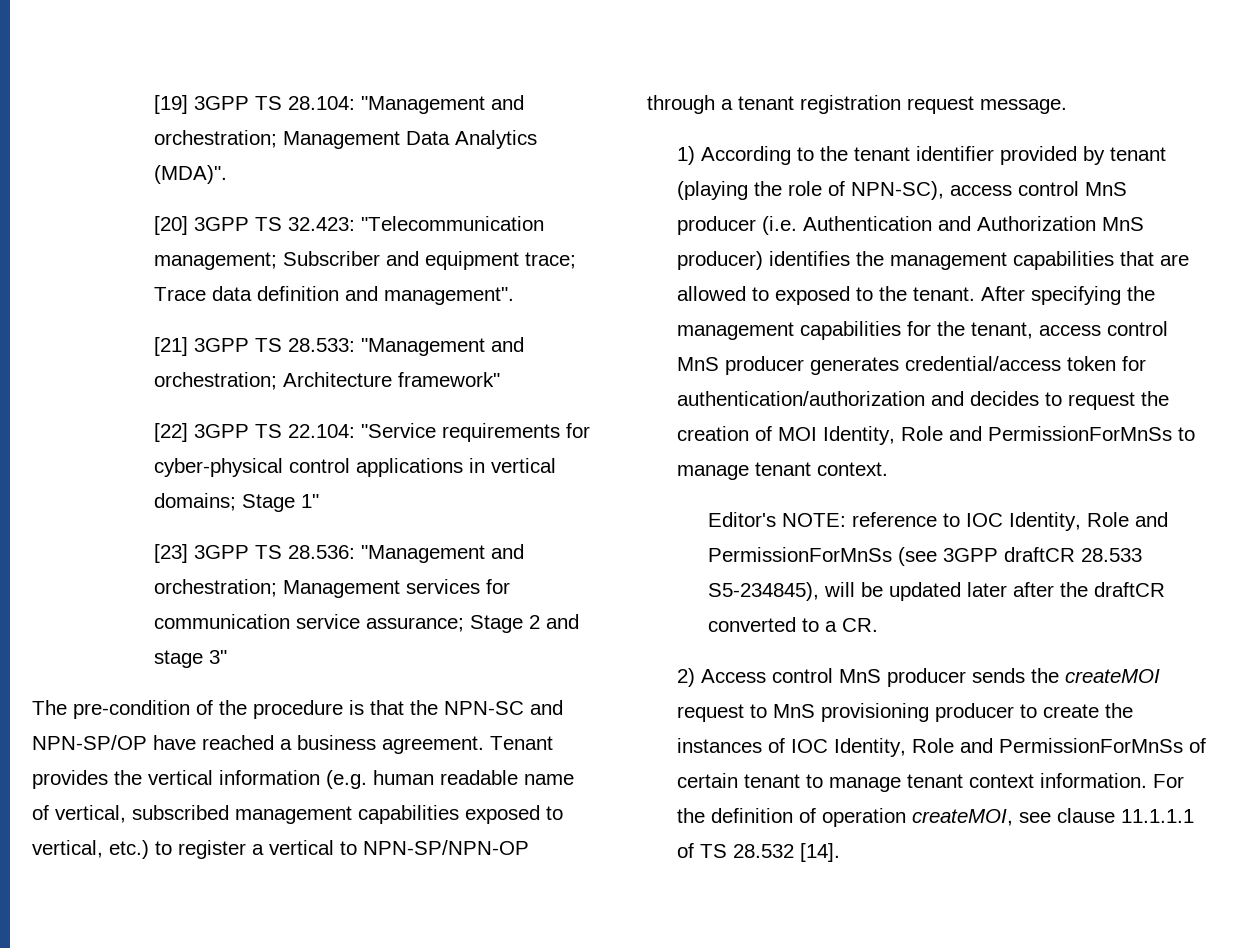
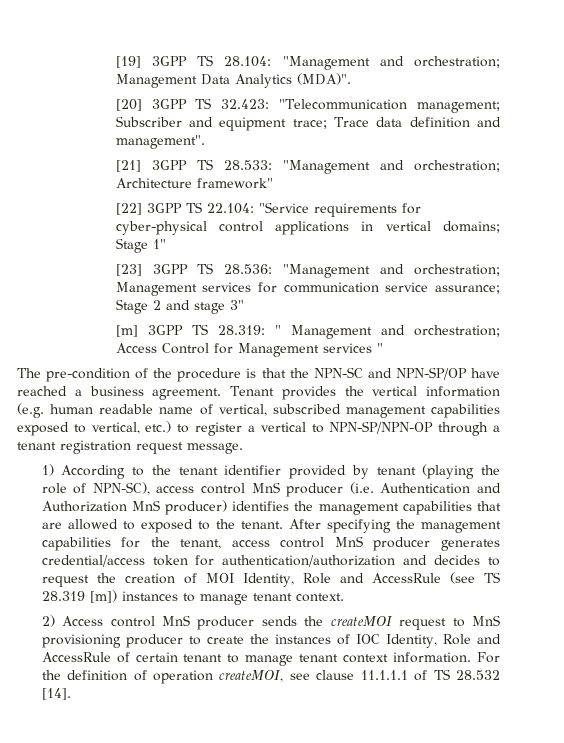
(227, 657) none -> [115,324,500,339] [115,343,383,357] // [m] 3GPP TS 28.319: " Management and orchestration; Access Control for Management services "
[988,426,1196,441] [677,462,889,480] [707,512,1168,531] [707,547,1142,566] [707,582,1165,601] [707,617,878,632] PermissionForMnSs to manage tenant context. // Editor's NOTE: reference to IOC Identity, Role and PermissionForMnSs (see 3GPP draftCR 28.533 S5-234845), will be updated later after the draftCR converted to a CR. -> [371,572,501,584] [41,590,344,605] AccessRule (see TS 28.319 [m]) instances to manage tenant context.
[999,738,1184,753] PermissionForMnSs -> [41,652,111,662] AccessRule

